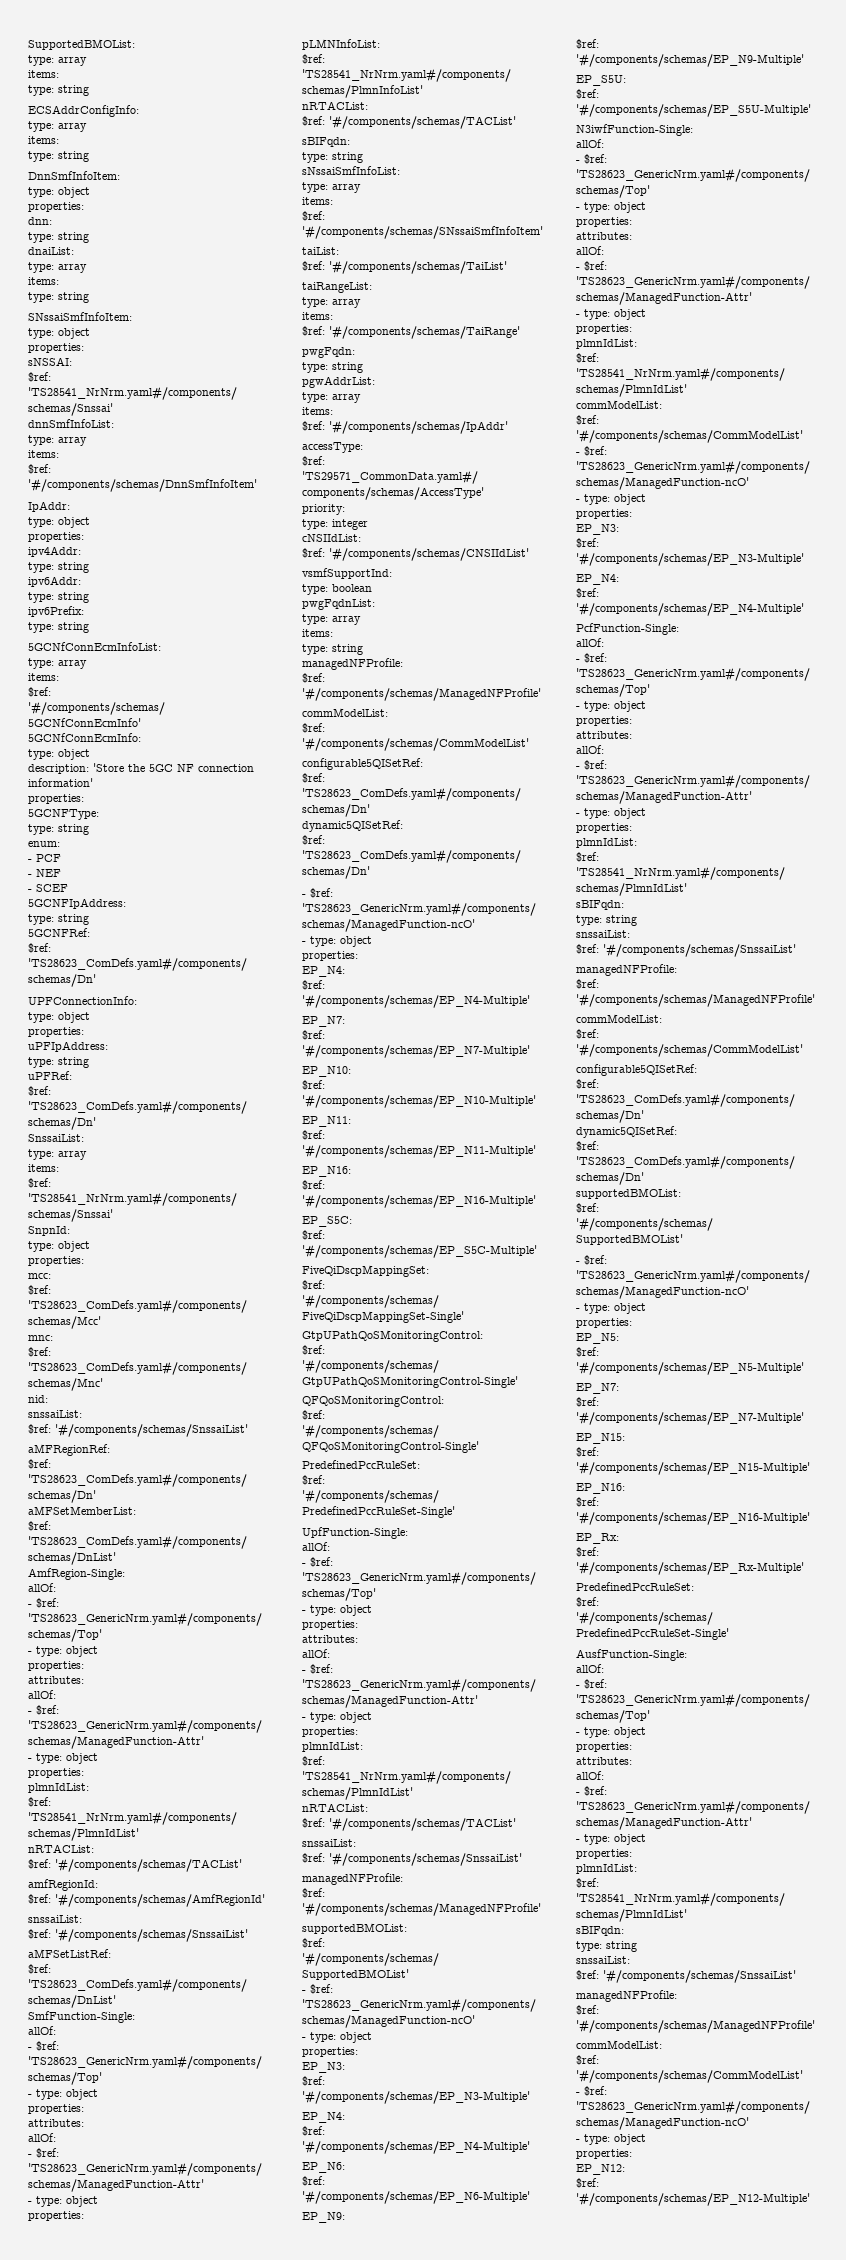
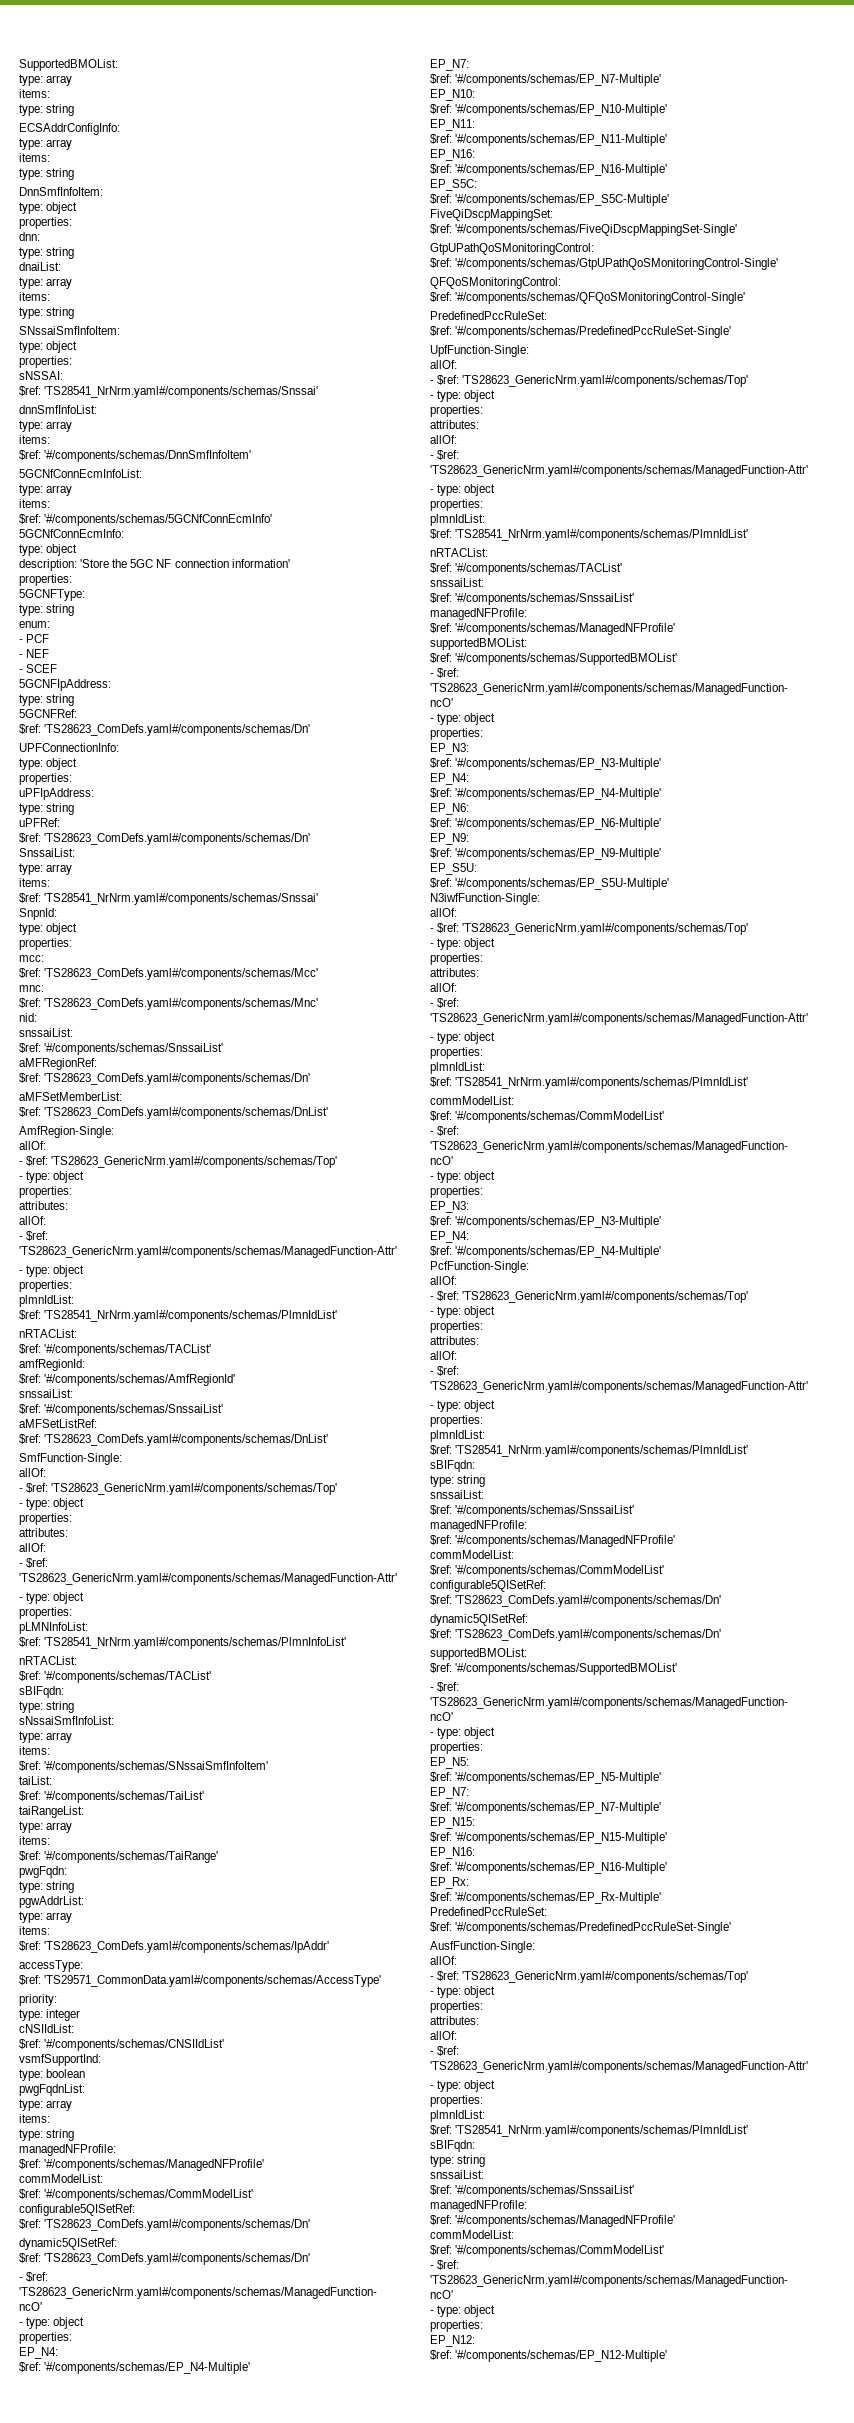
[28,501,70,512] [28,517,90,528] [28,532,84,542] [28,546,81,557] [28,562,89,573] [28,576,81,587] [28,592,89,603] [28,606,84,617] [28,622,89,633] // IpAddr: // type: object // properties: // ipv4Addr: // type: string // ipv6Addr: // type: string // ipv6Prefix: // type: string -> (252, 456) none
[329,420,508,434] '#/components/schemas/IpAddr' -> [44,1941,330,1953] 'TS28623_ComDefs.yaml#/components/schemas/IpAddr'

